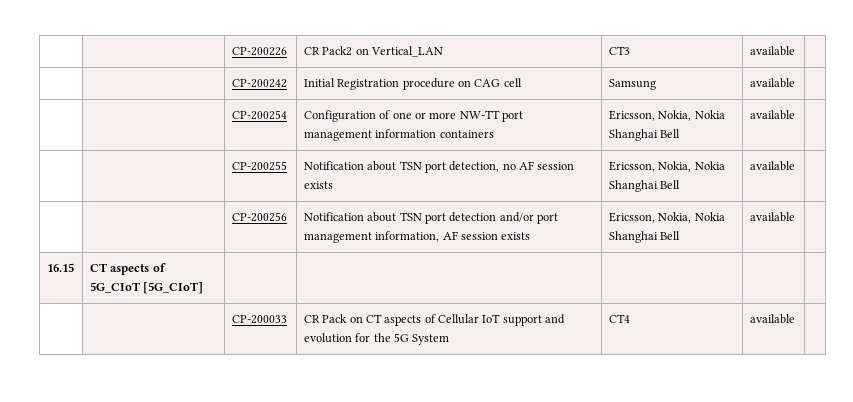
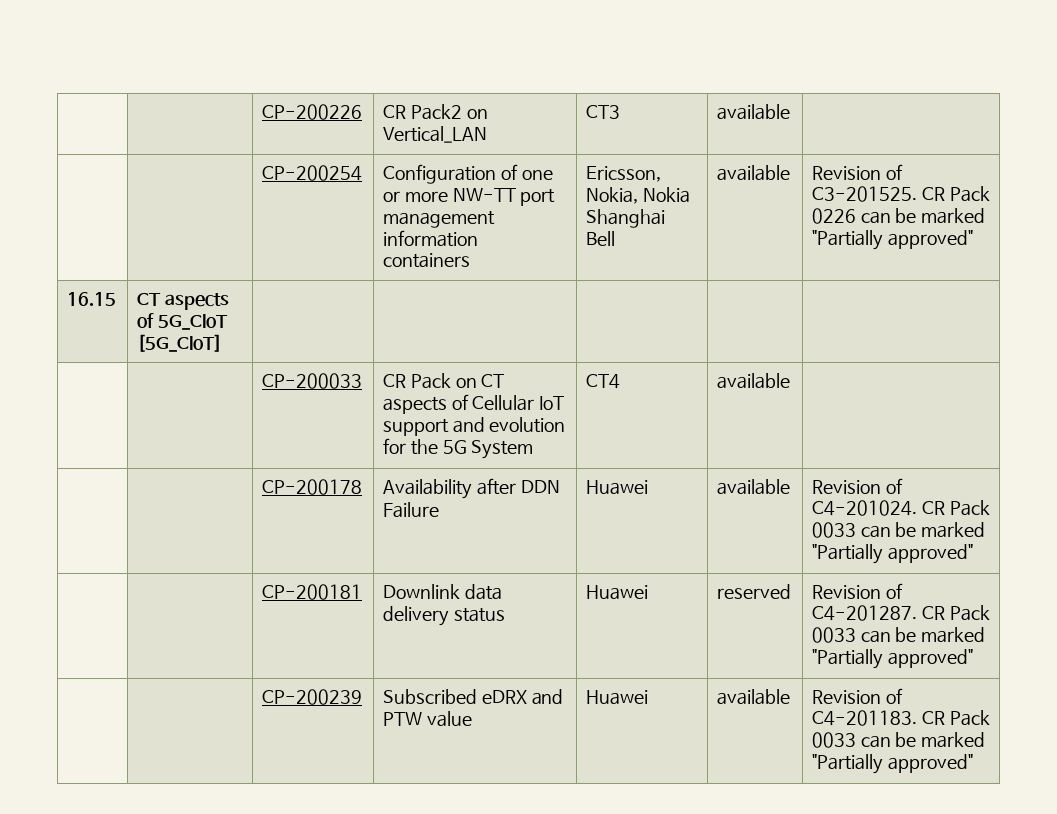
[231,79,287,88] [303,78,522,90] [608,79,656,90] [749,78,795,88] // | | CP-200242 | Initial Registration procedure on CAG cell | Samsung | available | -> (791, 112) none
[231,161,287,171] [303,161,575,173] [303,181,333,189] [608,161,725,172] [608,180,681,192] [749,161,795,171] [231,212,287,222] [303,212,559,224] [303,231,531,243] [608,212,725,223] [608,231,681,243] [749,212,795,222] // | | CP-200255 | Notification about TSN port detection, no AF session exists | Ericsson, Nokia, Nokia Shanghai Bell | available | // | | CP-200256 | Notification about TSN port detection and/or port management information, AF session exists | Ericsson, Nokia, Nokia Shanghai Bell | available | -> [812,164,903,180] [812,186,990,202] [812,208,986,224] [812,230,973,250] Revision of C3-201525. CR Pack 0226 can be marked "Partially approved"
(795, 319) none -> [262,479,363,495] [383,478,560,499] [383,502,440,518] [586,480,649,495] [717,479,791,495] [812,478,903,494] [812,500,990,516] [812,522,986,538] [812,544,973,564] [262,584,363,600] [383,584,502,600] [383,606,505,626] [586,585,649,600] [717,584,792,599] [812,583,903,599] [812,605,990,621] [812,627,986,643] [812,649,973,669] [262,689,363,705] [383,689,564,705] [383,711,472,727] [586,690,649,705] [717,689,791,705] [812,688,903,704] [812,710,990,726] [812,732,986,748] [812,754,973,774] // | | CP-200178 | Availability after DDN Failure | Huawei | available | Revision of C4-201024. CR Pack 0033 can be marked "Partially approved" // | | CP-200181 | Downlink data delivery status | Huawei | reserved | Revision of C4-201287. CR Pack 0033 can be marked "Partially approved" // | | CP-200239 | Subscribed eDRX and PTW value | Huawei | available | Revision of C4-201183. CR Pack 0033 can be marked "Partially approved"

